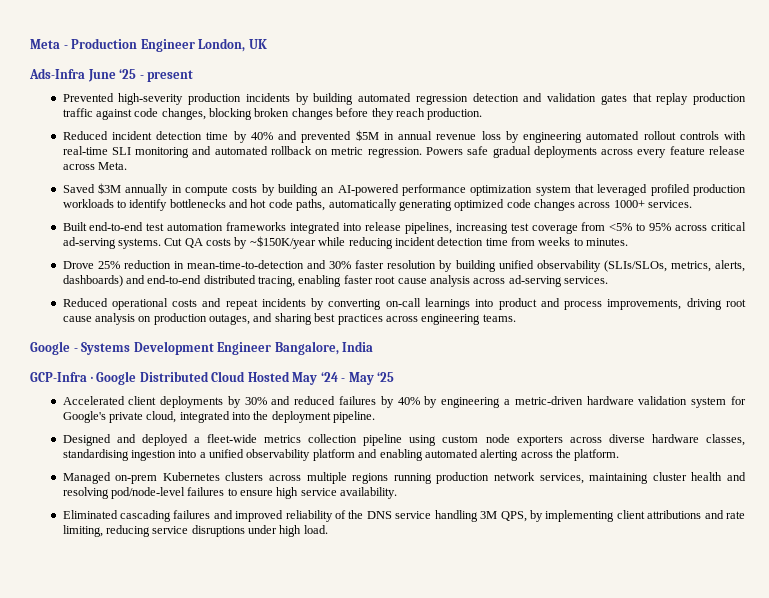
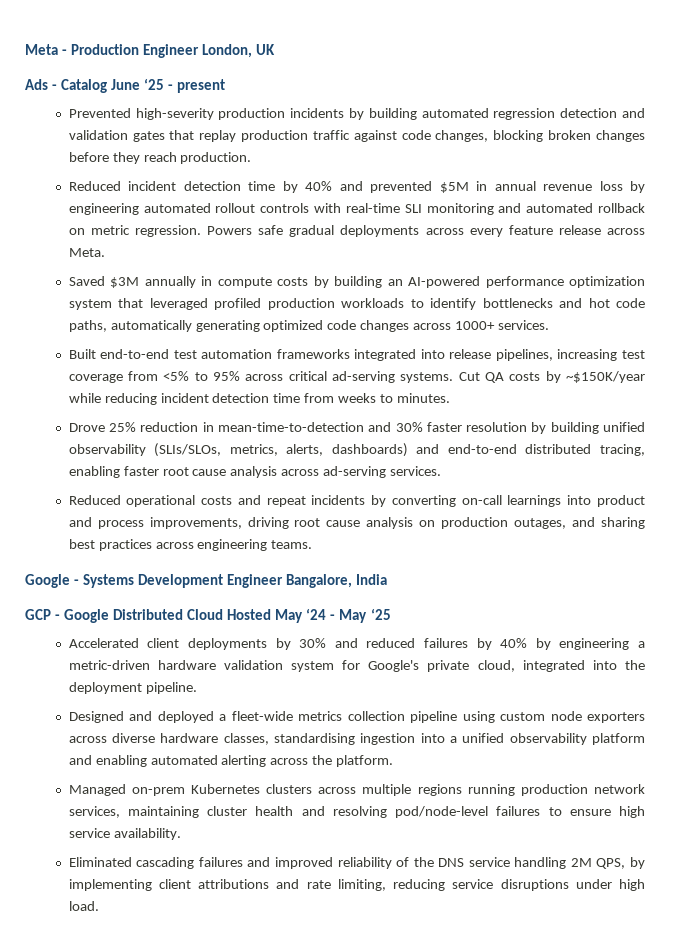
[29,68,85,79] Ads-Infra -> [25,79,108,93] Ads - Catalog
[30,372,93,382] GCP-Infra · -> [25,609,61,620] GCP -
[480,511,498,519] 3M -> [570,858,592,867] 2M

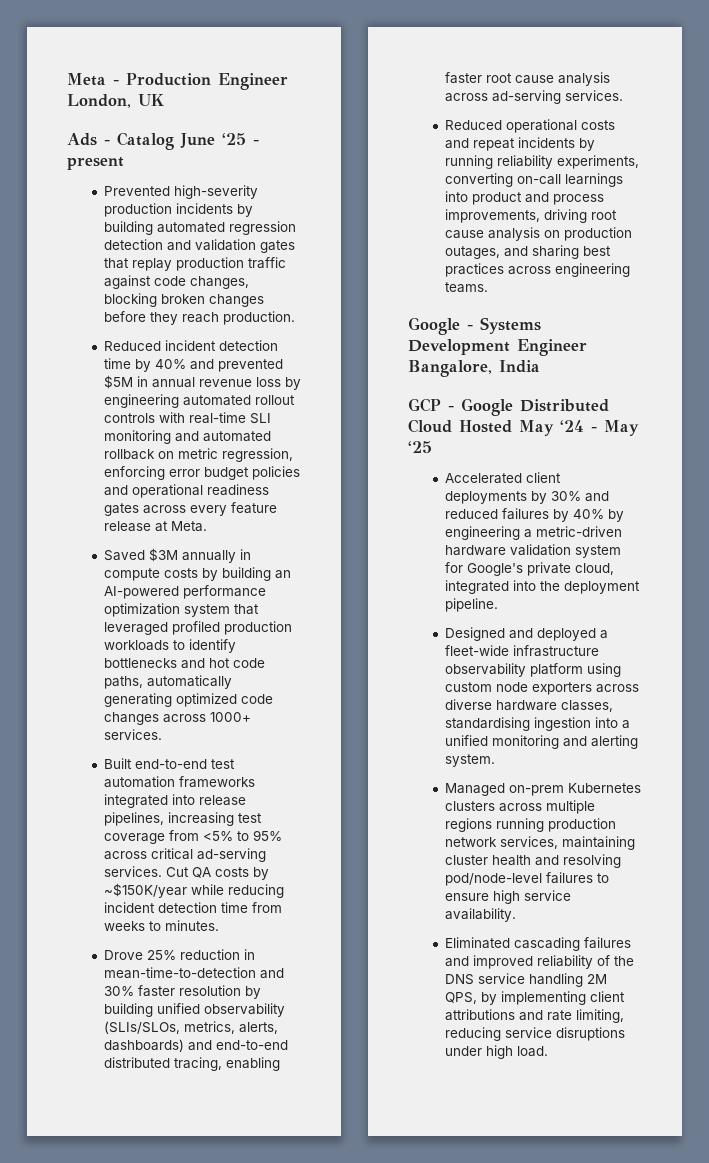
[134,225,420,237] regression. Powers safe gradual deployments -> [221,448,293,462] [103,466,300,480] [103,484,269,498] [103,503,139,516] regression, enforcing error budget policies and operational readiness gates
[606,228,645,235] across -> [154,521,168,532] at
[400,372,454,383] systems. -> [103,866,162,877] services.
(387, 501) none -> [444,155,639,169] running reliability experiments,
[298,711,458,723] metrics collection pipeline -> [512,645,599,657] [444,663,583,677] infrastructure observability platform
[509,733,645,745] [68,755,394,767] observability platform and enabling automated alerting across the platform. -> [491,735,638,749] [444,754,495,767] monitoring and alerting system.

